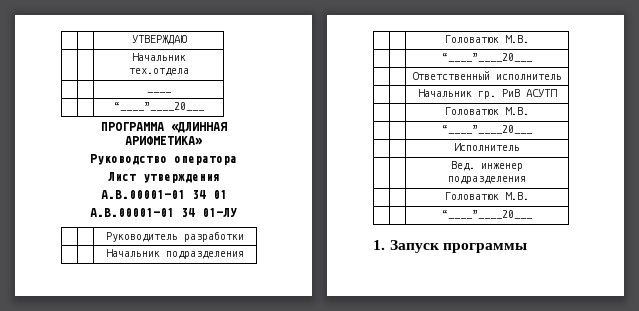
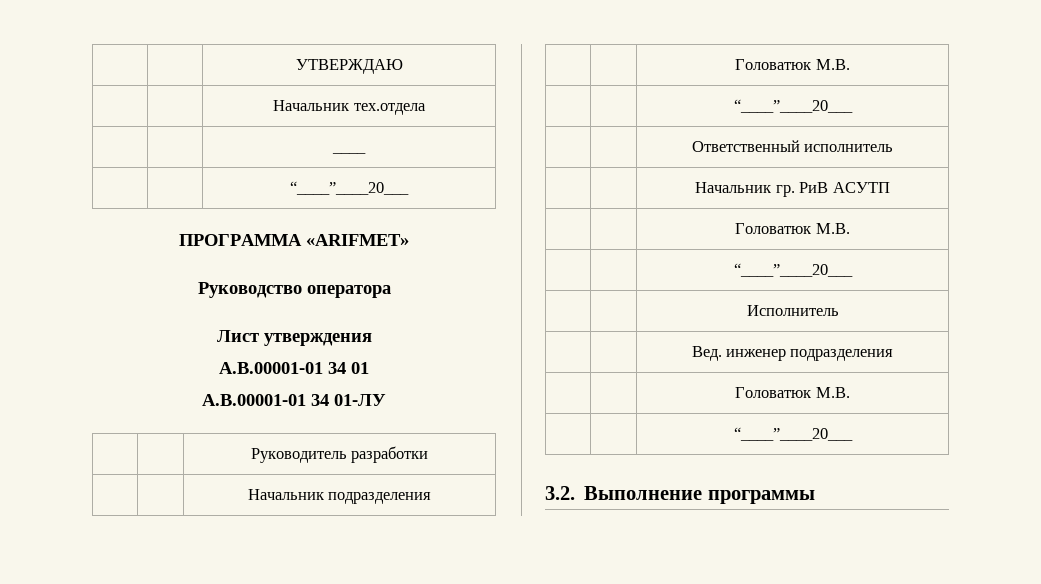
[170,122,227,133] [125,136,202,145] «ДЛИННАЯ АРИФМЕТИКА» -> [306,234,409,246] «ARIFMET»
[373,240,439,253] 1. Запуск -> [545,486,703,500] 3.2. Выполнение

